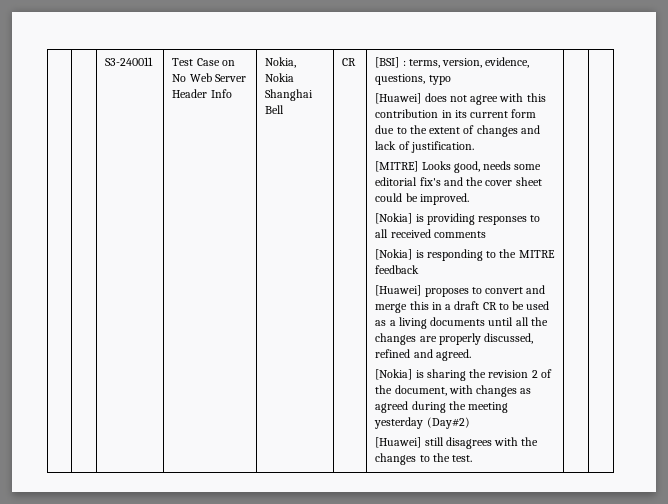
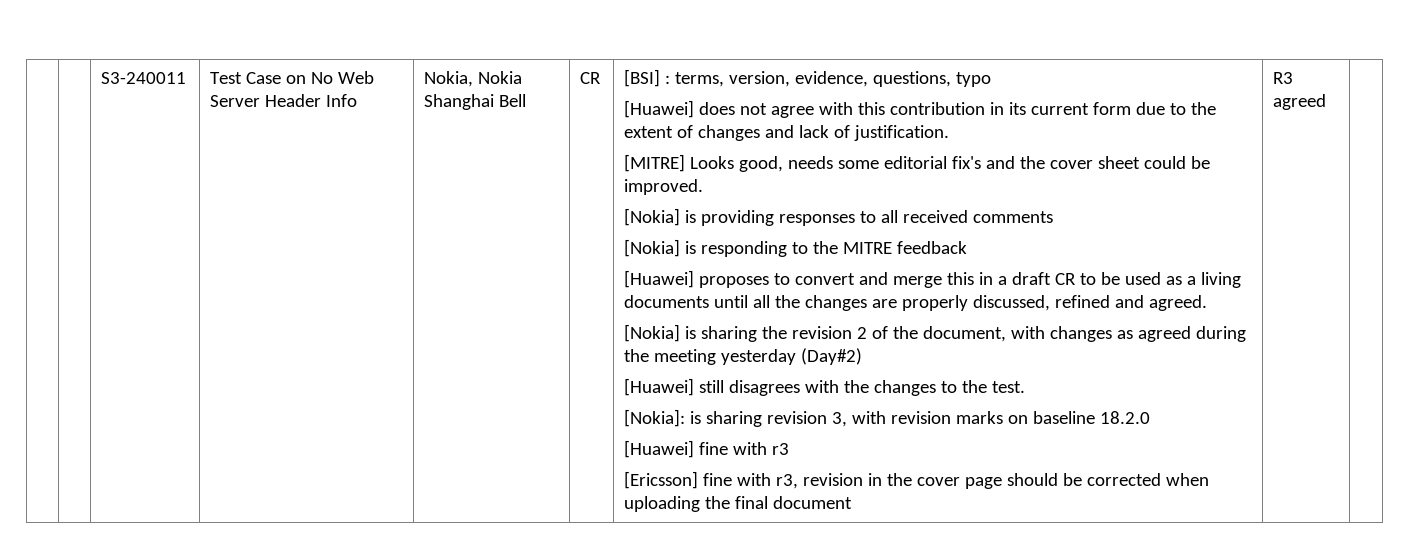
(473, 458) | -> [624,409,1151,427] [624,440,790,458] [624,471,1210,489] [624,496,853,512] [1273,72,1294,84] [1273,94,1327,110] // [Nokia]: is sharing revision 3, with revision marks on baseline 18.2.0 // [Huawei] fine with r3 // [Ericsson] fine with r3, revision in the cover page should be corrected when uploading the final document | R3 agreed

